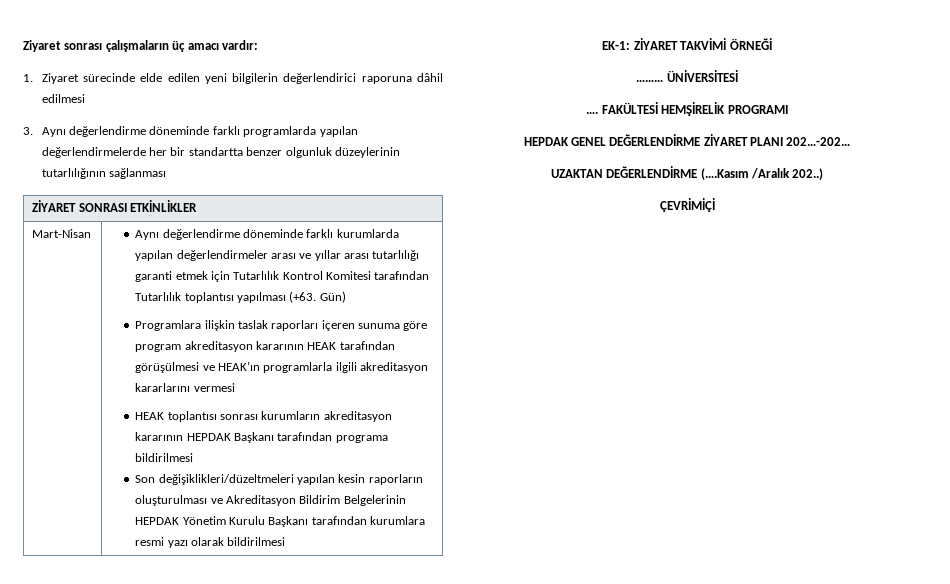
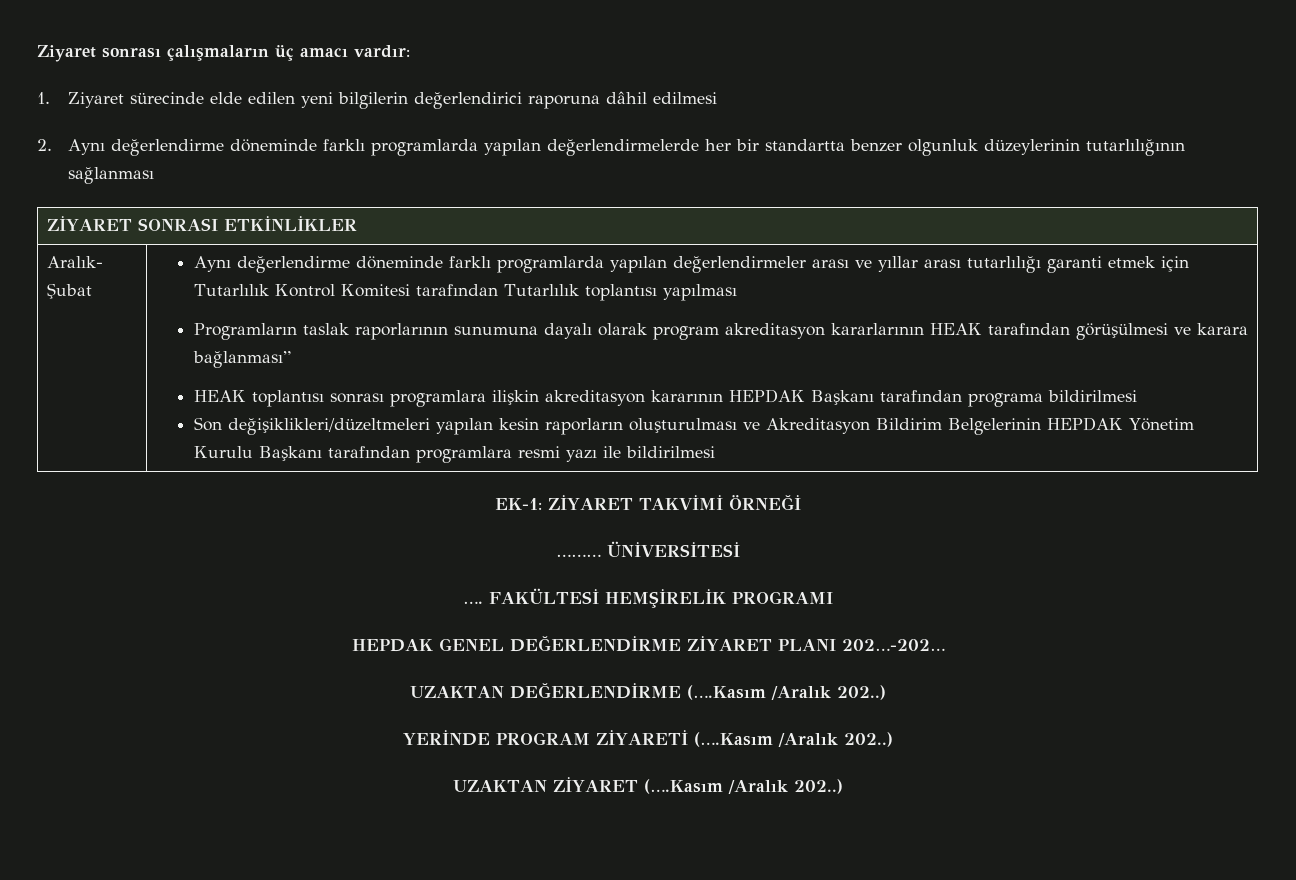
[23,127,33,135] 3. -> [37,139,52,151] 2.
[32,229,92,238] [135,229,399,240] Mart-Nisan | Aynı değerlendirme döneminde farklı kurumlarda -> [46,256,103,268] [46,283,92,299] [193,256,604,273] Aralık- Şubat | Aynı değerlendirme döneminde farklı programlarda
[289,291,346,303] [135,320,428,331] (+63. Gün) // Programlara ilişkin taslak raporları içeren sunuma göre -> [193,323,647,340] // Programların taslak raporlarının sunumuna dayalı olarak
[255,341,304,350] kararının -> [830,323,924,335] kararlarının
[217,361,429,373] [135,383,235,392] HEAK’ın programlarla ilgili akreditasyon kararlarını vermesi -> [1196,323,1248,335] [192,351,291,368] karara bağlanması”
[261,411,321,420] kurumların -> [389,390,539,407] programlara ilişkin
[370,516,426,525] kurumlara -> [415,446,512,463] programlara
[190,537,224,546] olarak -> [602,446,621,458] ile
[659,198,715,212] ÇEVRİMİÇİ -> [403,730,893,747] [453,777,843,794] YERİNDE PROGRAM ZİYARETİ (….Kasım /Aralık 202..) // UZAKTAN ZİYARET (….Kasım /Aralık 202..)

